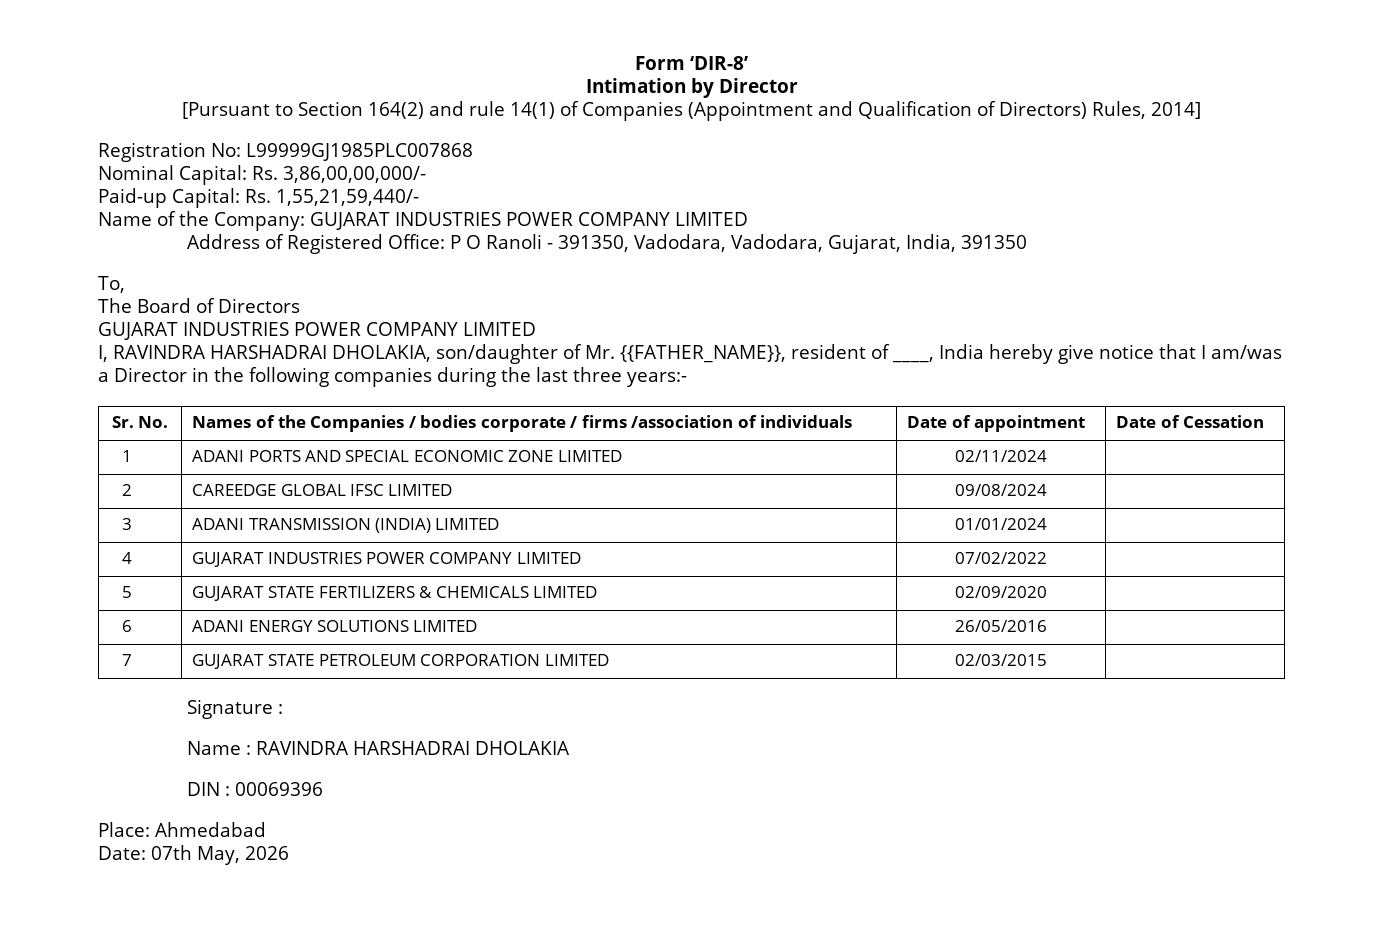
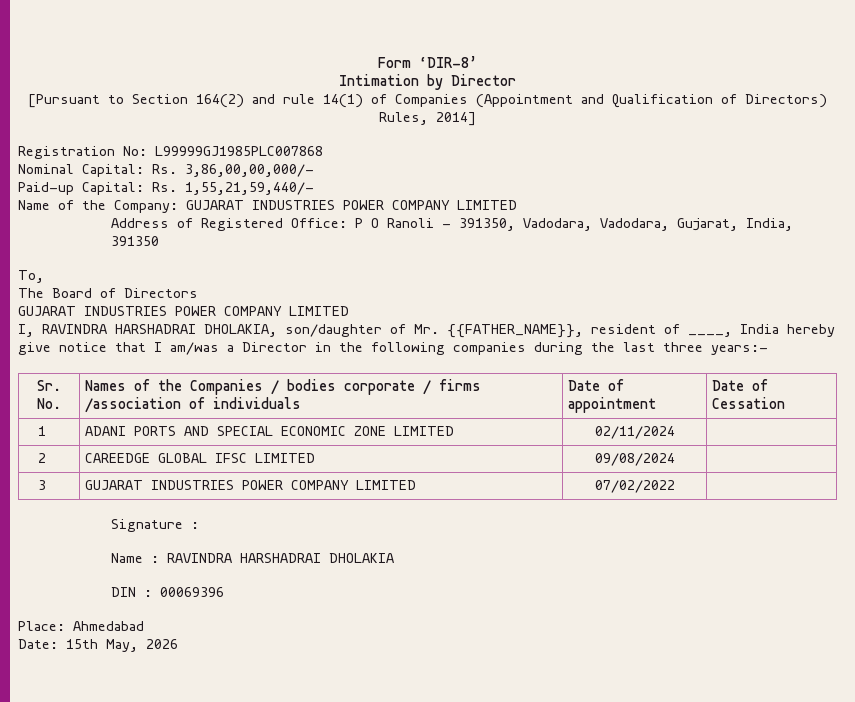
[192,518,500,533] [955,518,1047,530] [122,552,133,564] | ADANI TRANSMISSION (INDIA) LIMITED | 01/01/2024 | // 4 -> (46, 485) none
[122,586,133,598] [192,586,598,601] [955,586,1047,598] [122,620,133,632] [192,620,478,632] [955,620,1047,632] [122,654,133,666] [192,654,609,669] [955,654,1047,666] // 5 | GUJARAT STATE FERTILIZERS & CHEMICALS LIMITED | 02/09/2020 | // 6 | ADANI ENERGY SOLUTIONS LIMITED | 26/05/2016 | // 7 | GUJARAT STATE PETROLEUM CORPORATION LIMITED | 02/03/2015 | -> (675, 486) none
[151,845,192,860] 07th -> [66,639,98,649] 15th

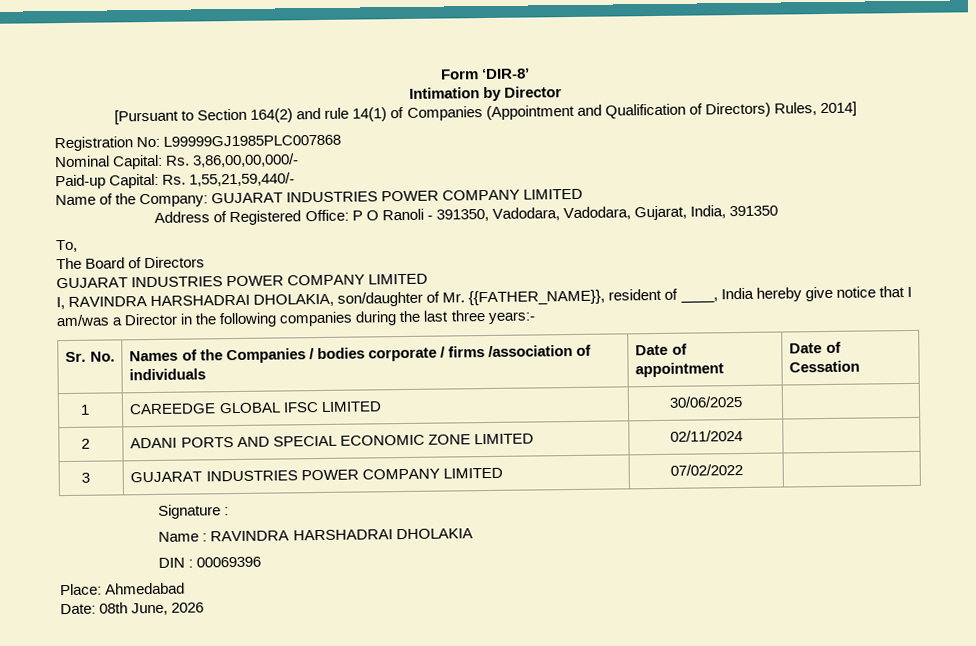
(46, 431) none -> [129,401,382,415] [668,395,743,408] [80,438,90,449] | CAREEDGE GLOBAL IFSC LIMITED | 30/06/2025 | // 2
[37,453,46,463] [84,453,315,463] [594,453,675,466] // 2 | CAREEDGE GLOBAL IFSC LIMITED | 09/08/2024 | -> (743, 435) none
[66,639,138,652] 15th May, -> [99,602,169,616] 08th June,

